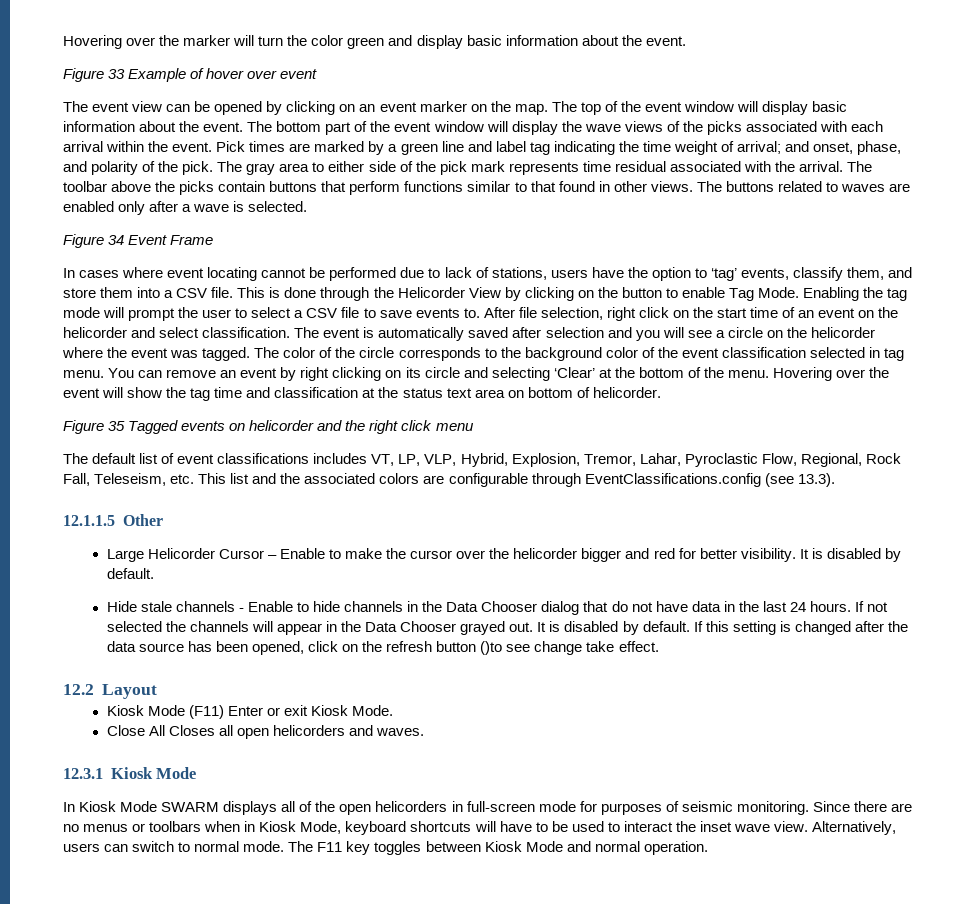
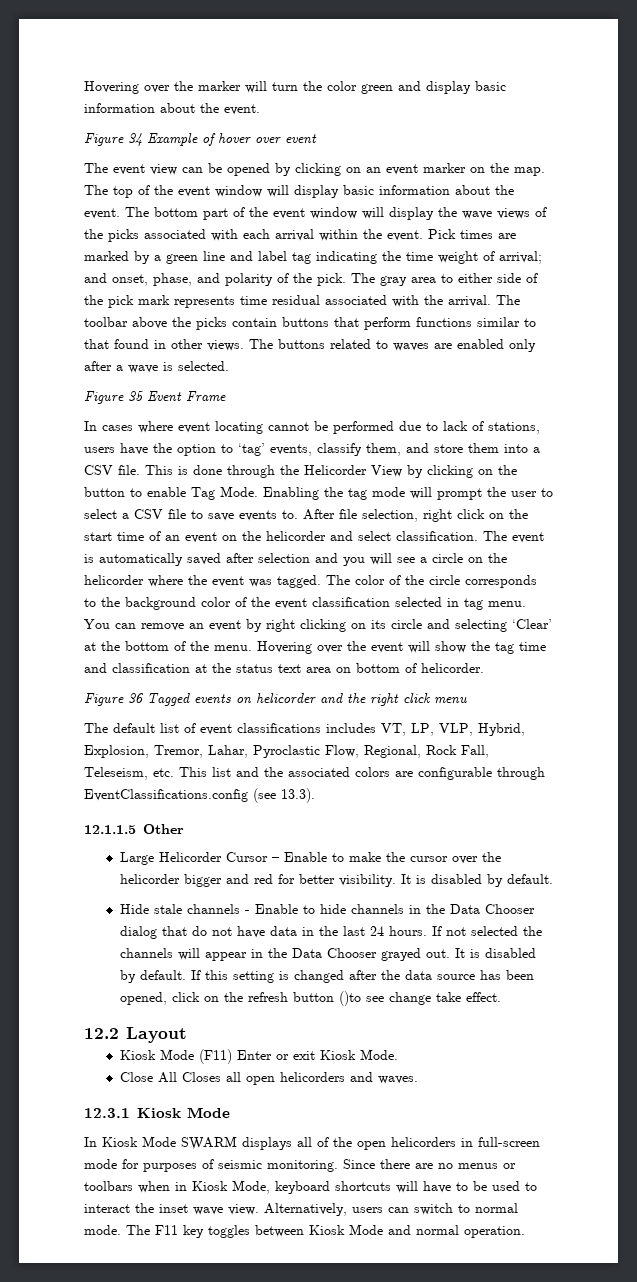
[108,69,126,79] 33 -> [128,133,142,146] 34
[108,235,125,245] 34 -> [128,391,143,401] 35
[108,421,126,431] 35 -> [128,693,143,703] 36

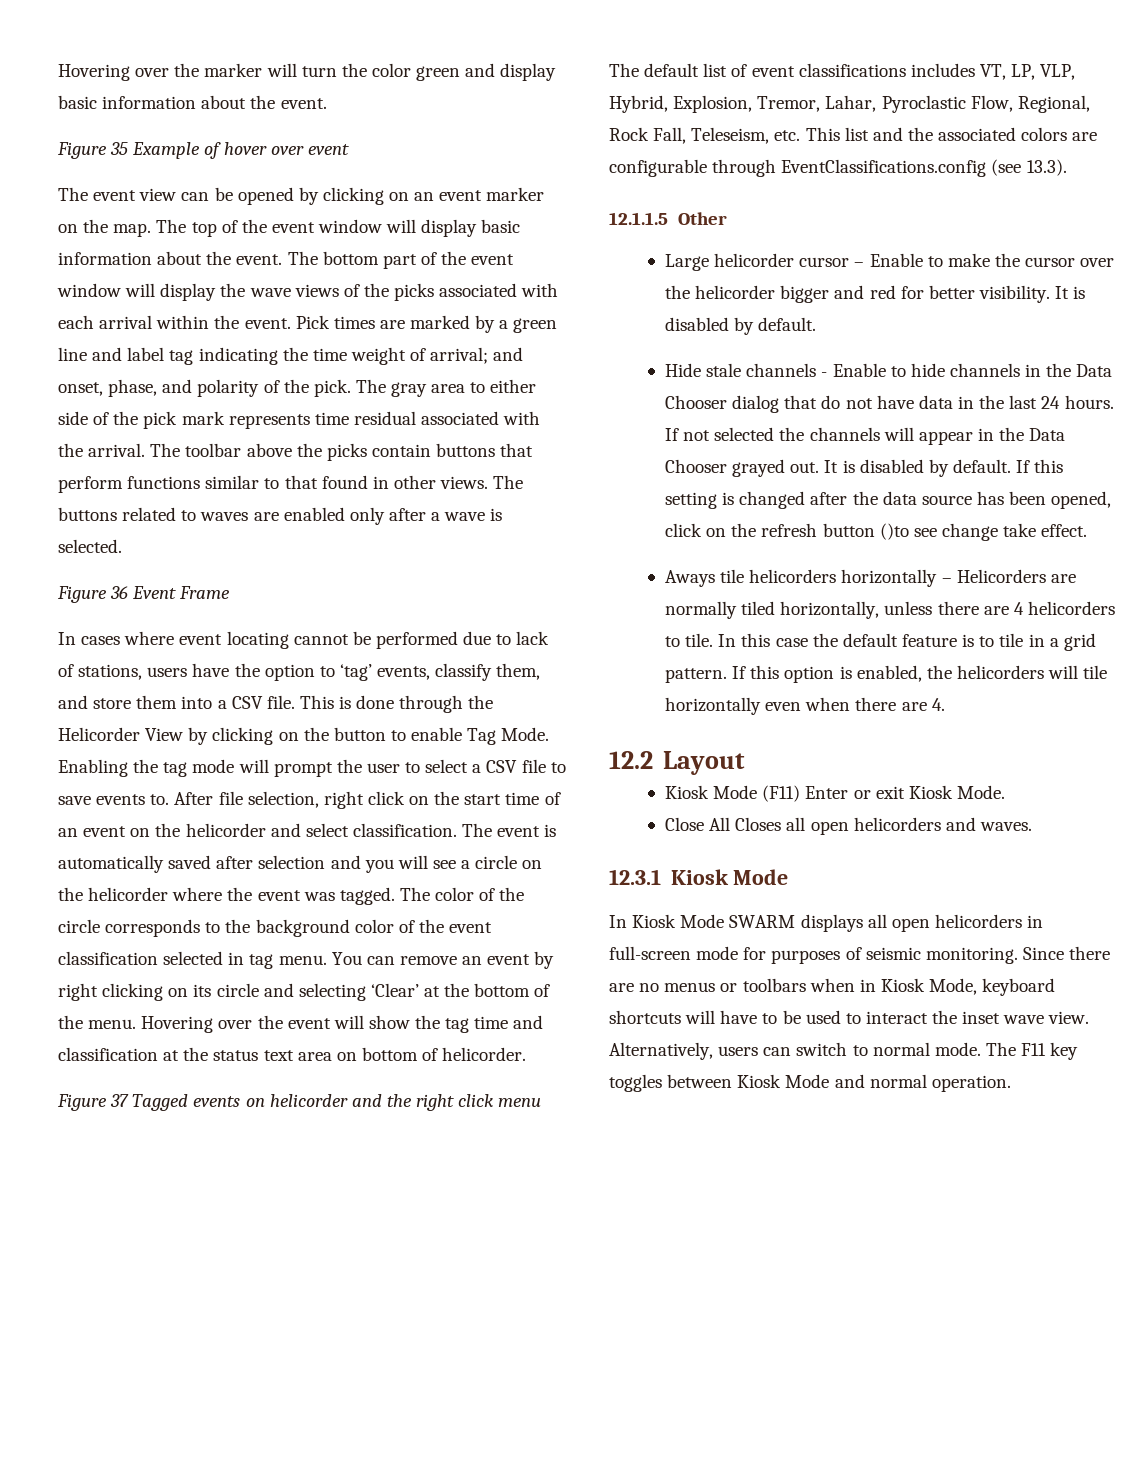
[128,133,142,146] 34 -> [110,142,129,155] 35
[128,391,143,401] 35 -> [110,586,129,599] 36
[128,693,143,703] 36 -> [110,1094,130,1107] 37
[158,852,268,862] Helicorder Cursor -> [714,253,850,267] helicorder cursor
(501, 997) none -> [665,569,1076,587] [665,601,1116,619] [665,633,1096,651] [665,665,1108,683] [665,697,945,715] // Aways tile helicorders horizontally – Helicorders are normally tiled horizontally, unless there are 4 helicorders to tile. In this case the default feature is to tile in a grid pattern. If this option is enabled, the helicorders will tile horizontally even when there are 4.
[317,1137,352,1147] of the -> (887, 921) none

